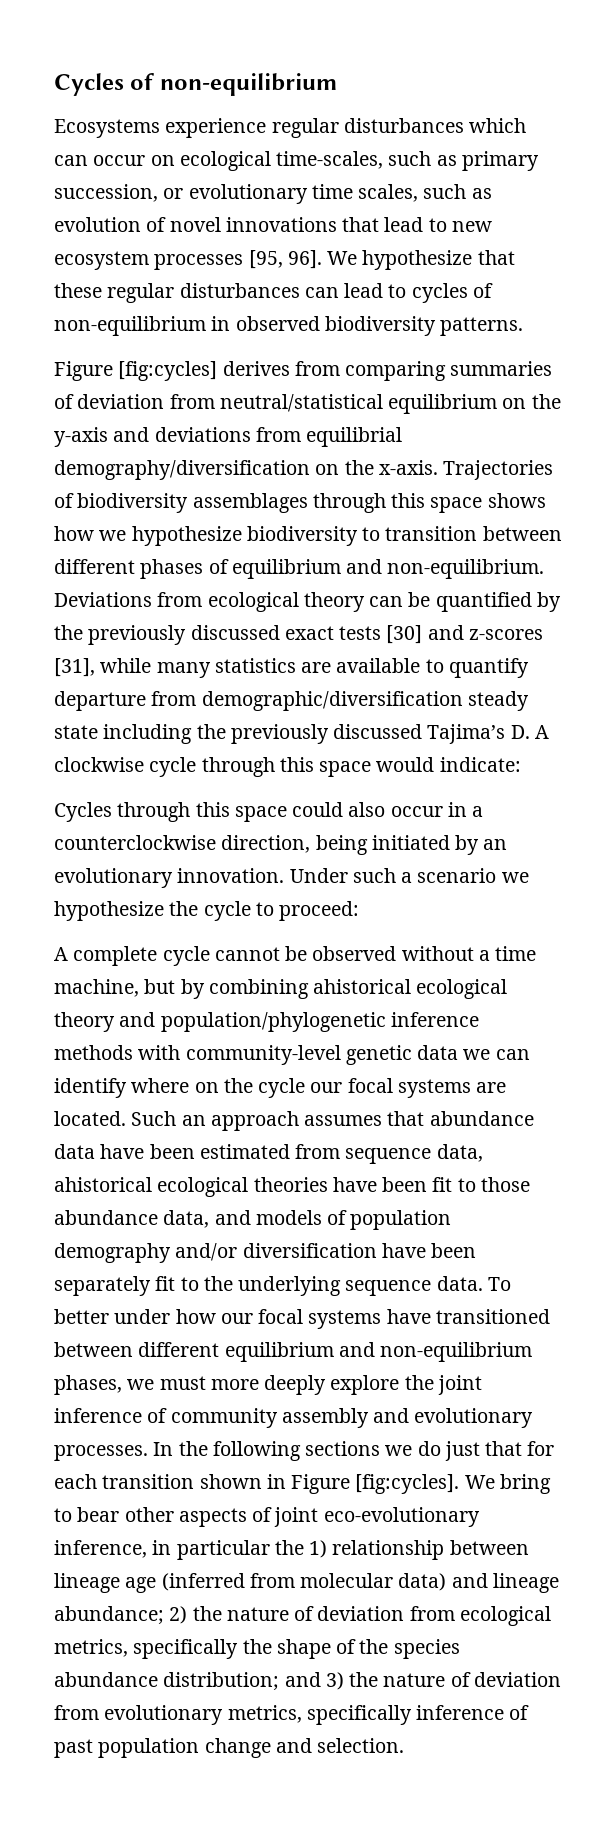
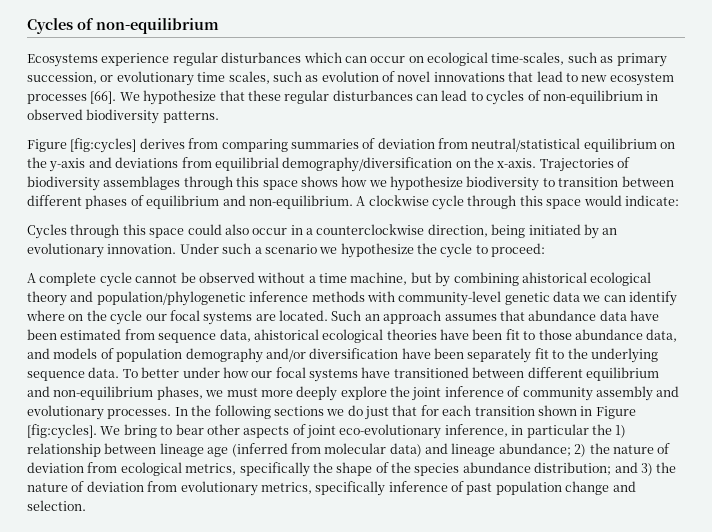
[248,250,322,269] [95, 96]. -> [90,91,117,104] [66].
[54,592,561,612] [54,625,543,645] [54,658,529,678] [54,691,529,711] [54,724,530,744] Deviations from ecological theory can be quantified by the previously discussed exact tests [30] and z-scores [31], while many statistics are available to quantify departure from demographic/diversification steady state including the previously discussed Tajima’s D. -> (353, 202) none

